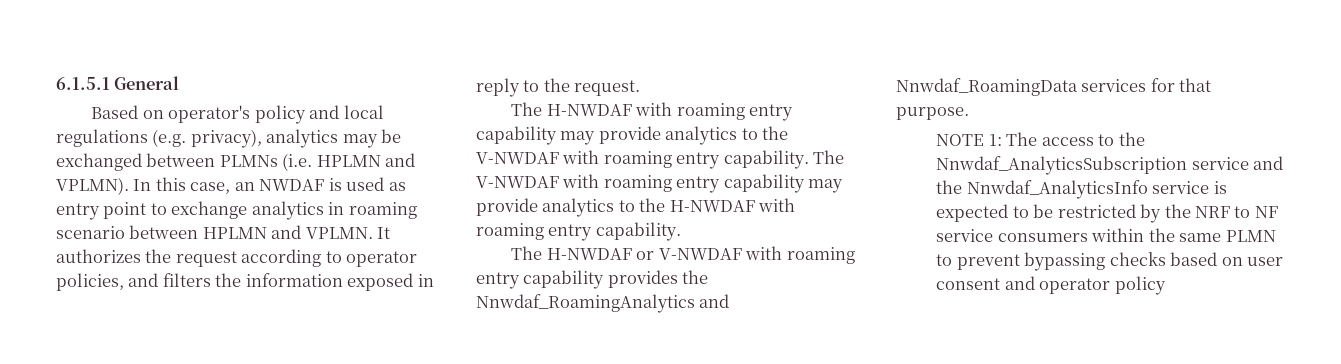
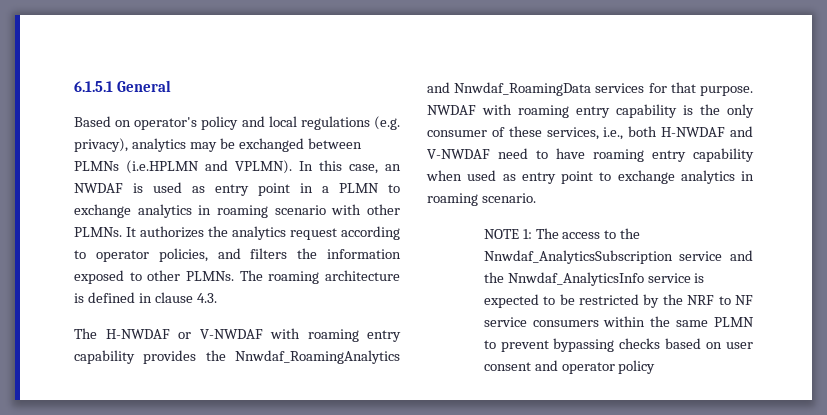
[282,153,381,171] (i.e. HPLMN -> [126,160,199,174] (i.e.HPLMN
(147, 210) none -> [300,183,379,193] in a PLMN
[129,225,373,239] between HPLMN and VPLMN. -> [331,204,400,215] [74,227,122,237] with other PLMNs.
(172, 256) none -> [232,226,286,240] analytics
[417,274,434,287] [476,78,641,97] [511,102,794,121] [476,126,789,145] [476,150,845,169] [476,174,844,193] [476,198,796,217] [476,222,681,241] in reply to the request. // The H-NWDAF with roaming entry capability may provide analytics to the V-NWDAF with roaming entry capability. The V-NWDAF with roaming entry capability may provide analytics to the H-NWDAF with roaming entry capability. -> [129,270,400,284] [74,292,217,303] to other PLMNs. The roaming architecture is defined in clause 4.3.
(969, 113) none -> [427,104,754,118] [427,126,753,140] [427,148,754,162] [426,170,754,184] [427,193,536,206] NWDAF with roaming entry capability is the only consumer of these services, i.e., both H-NWDAF and V-NWDAF need to have roaming entry capability when used as entry point to exchange analytics in roaming scenario.

